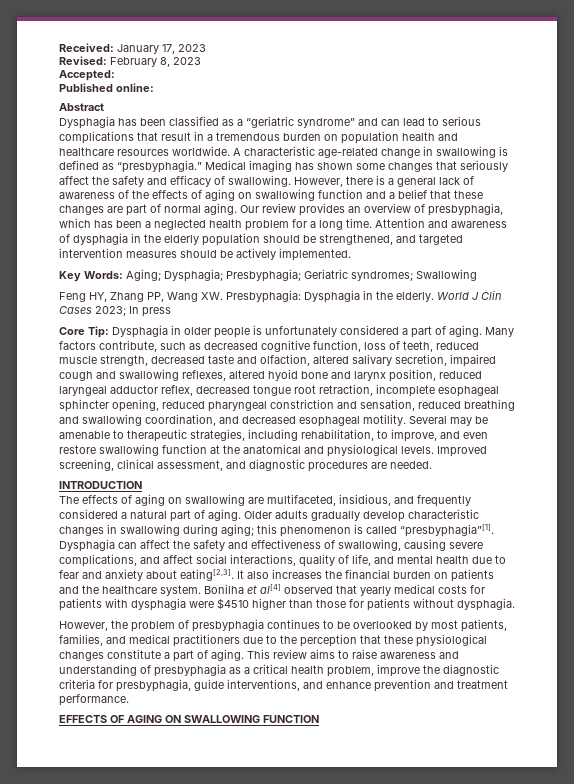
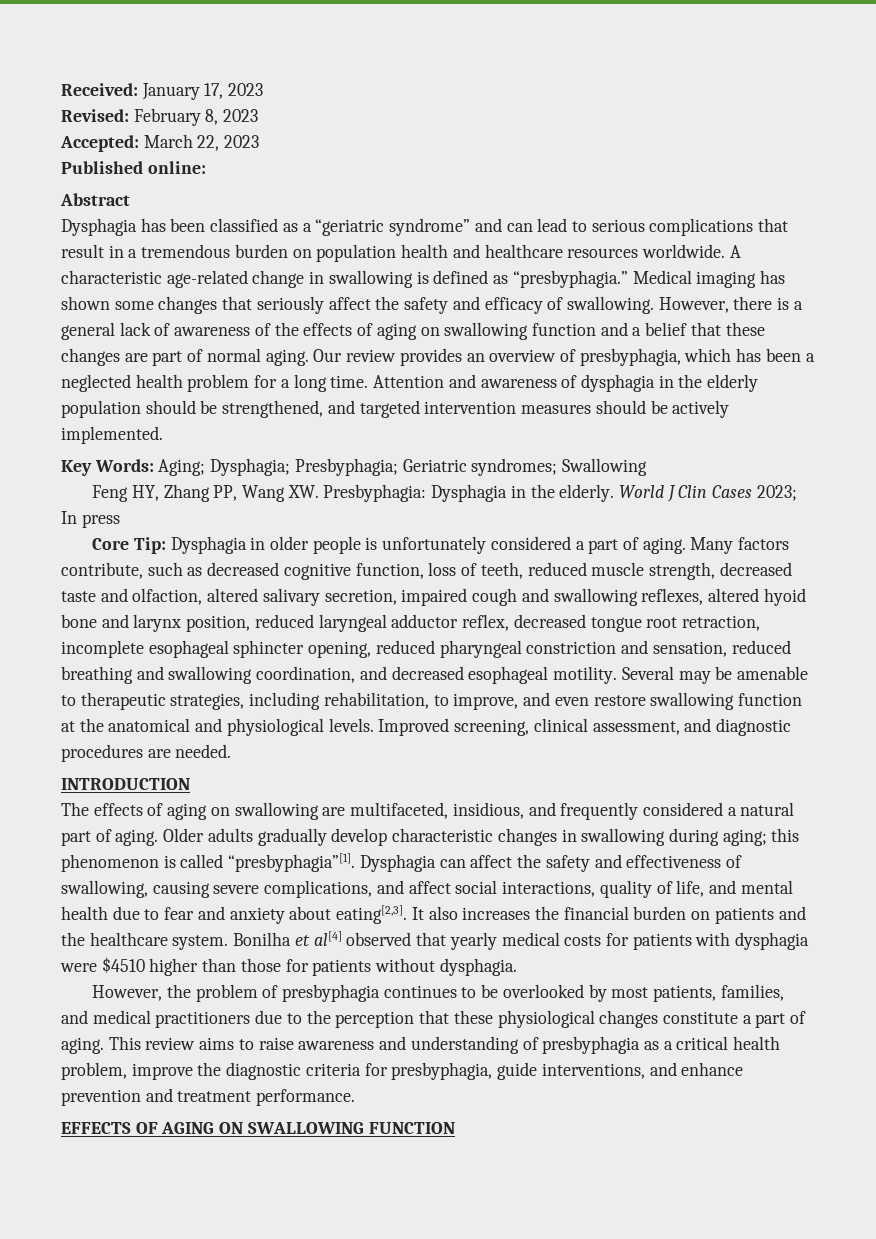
(115, 75) none -> [143,134,260,151] March 22, 2023

